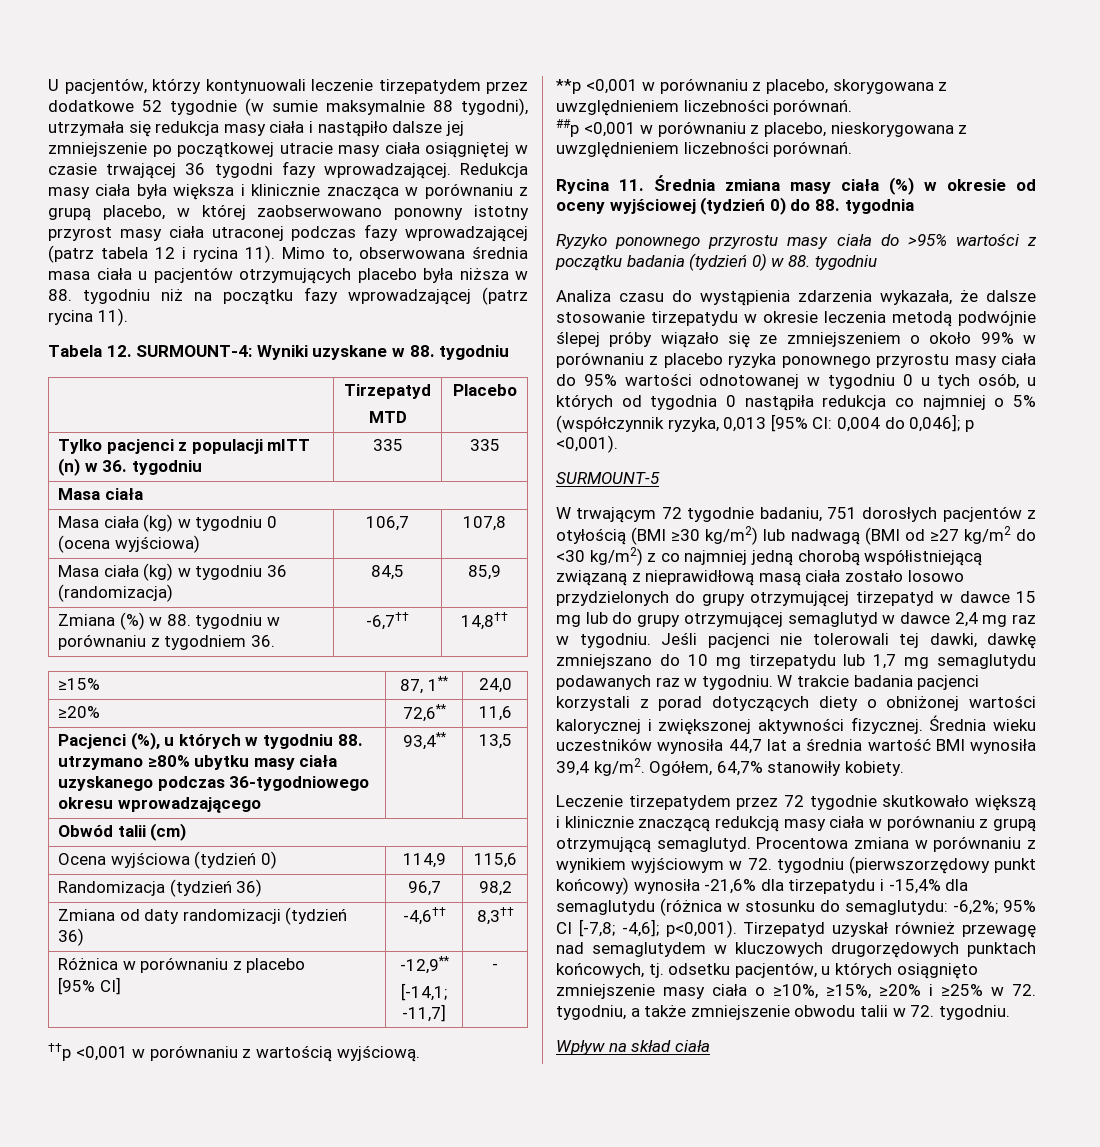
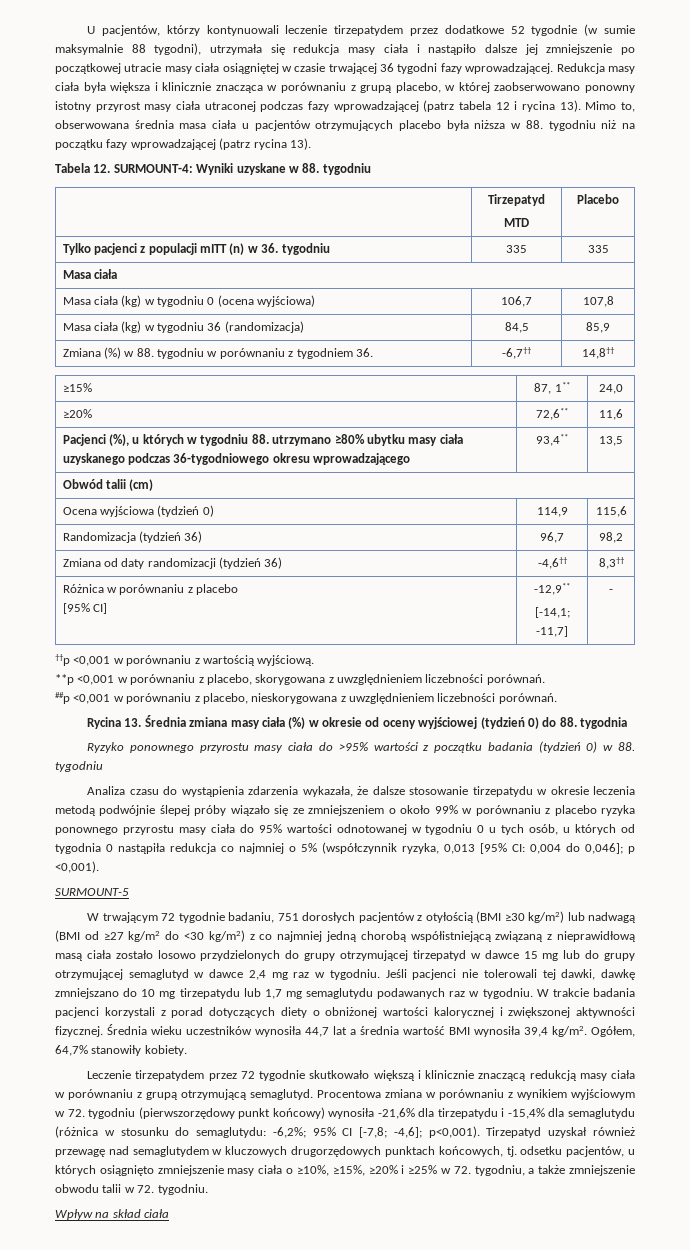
[245,245,275,263] 11). -> [559,100,581,112] 13).
[97,308,128,326] 11). -> [289,138,311,150] 13).
[619,179,644,191] 11. -> [124,718,142,727] 13.

